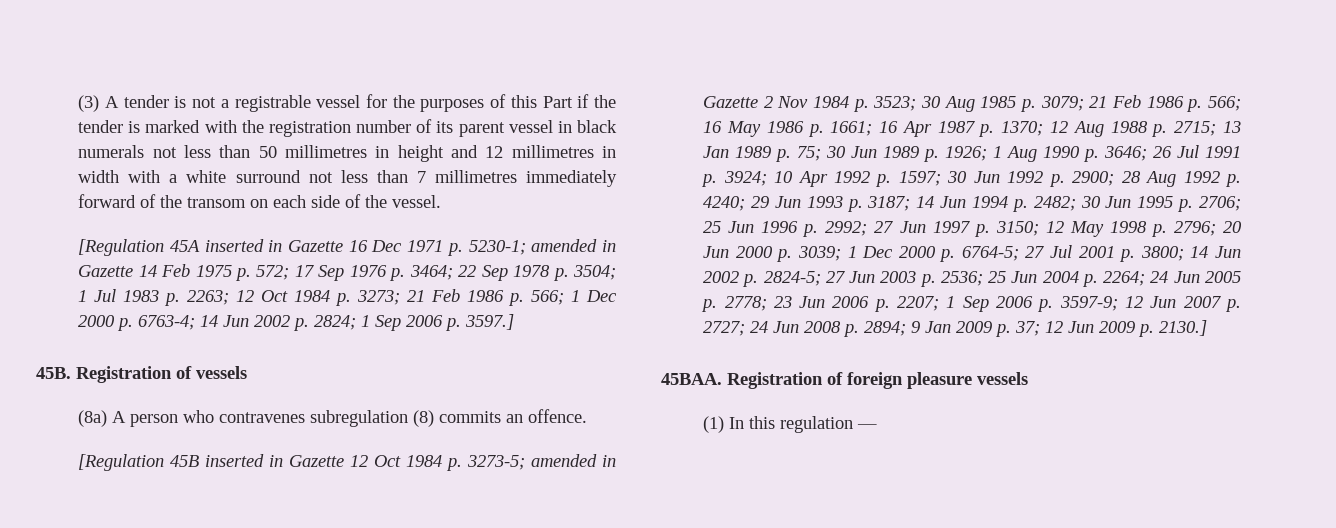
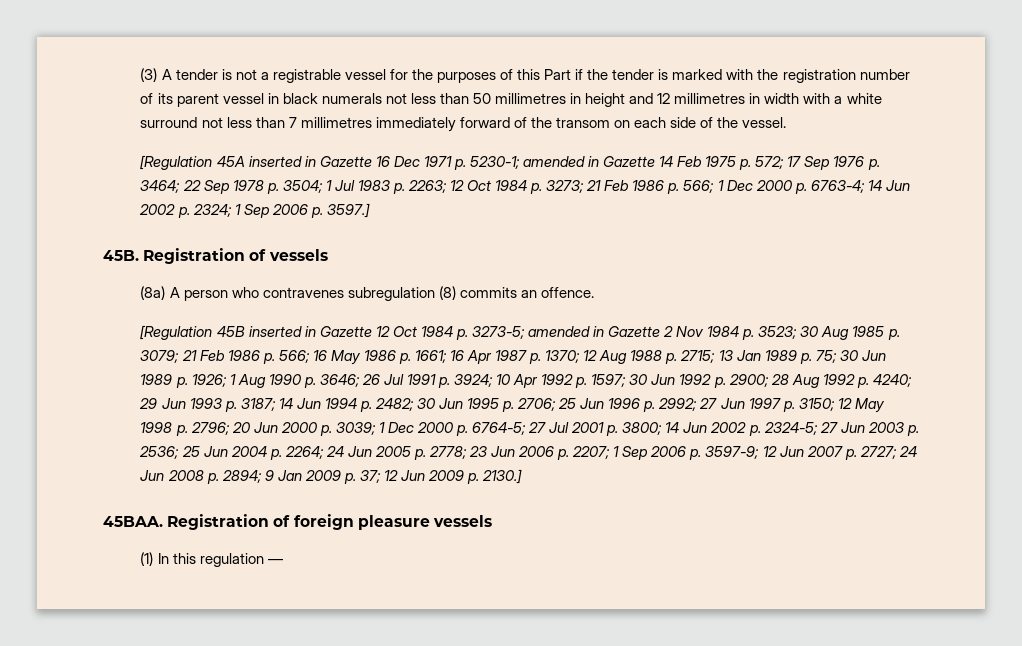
[314,315,357,330] 2824; -> [192,204,232,217] 2324;
[763,271,821,286] 2824-5; -> [763,422,818,435] 2324-5;

